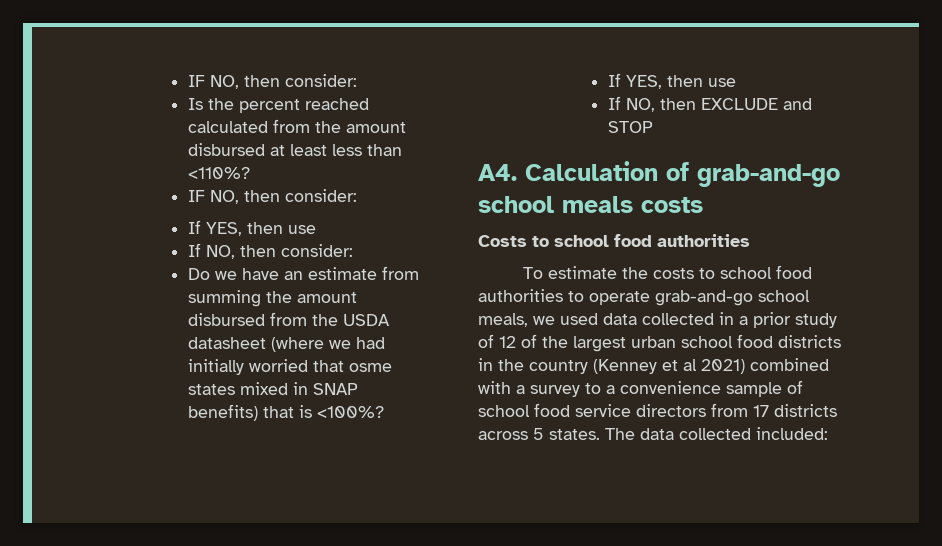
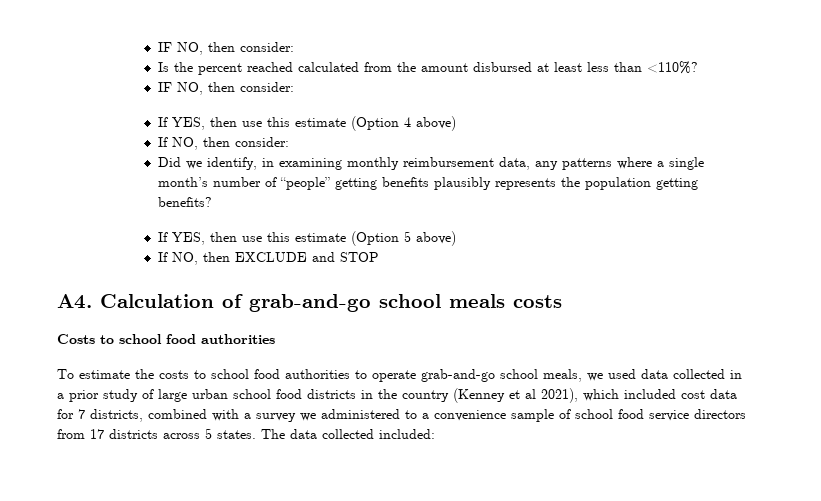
(316, 229) none -> [266,116,456,131] this estimate (Option 4 above)
[187,266,419,280] [187,290,357,307] [187,312,390,326] [187,337,385,352] [187,359,392,375] [187,382,358,395] [187,404,384,421] [607,73,736,89] Do we have an estimate from summing the amount disbursed from the USDA datasheet (where we had initially worried that osme states mixed in SNAP benefits) that is <100%? // If YES, then use -> [157,157,704,170] [157,177,698,190] [157,197,212,207] [157,231,456,246] Did we identify, in examining monthly reimbursement data, any patterns where a single month’s number of “people” getting benefits plausibly represents the population getting benefits? // If YES, then use this estimate (Option 5 above)
[499,334,626,352] 12 of the largest -> [158,389,187,402] large
[701,359,745,374] 2021) -> [541,388,737,403] [57,409,143,422] 2021), which included cost data for 7 districts,
(580, 391) none -> [300,409,400,421] we administered

